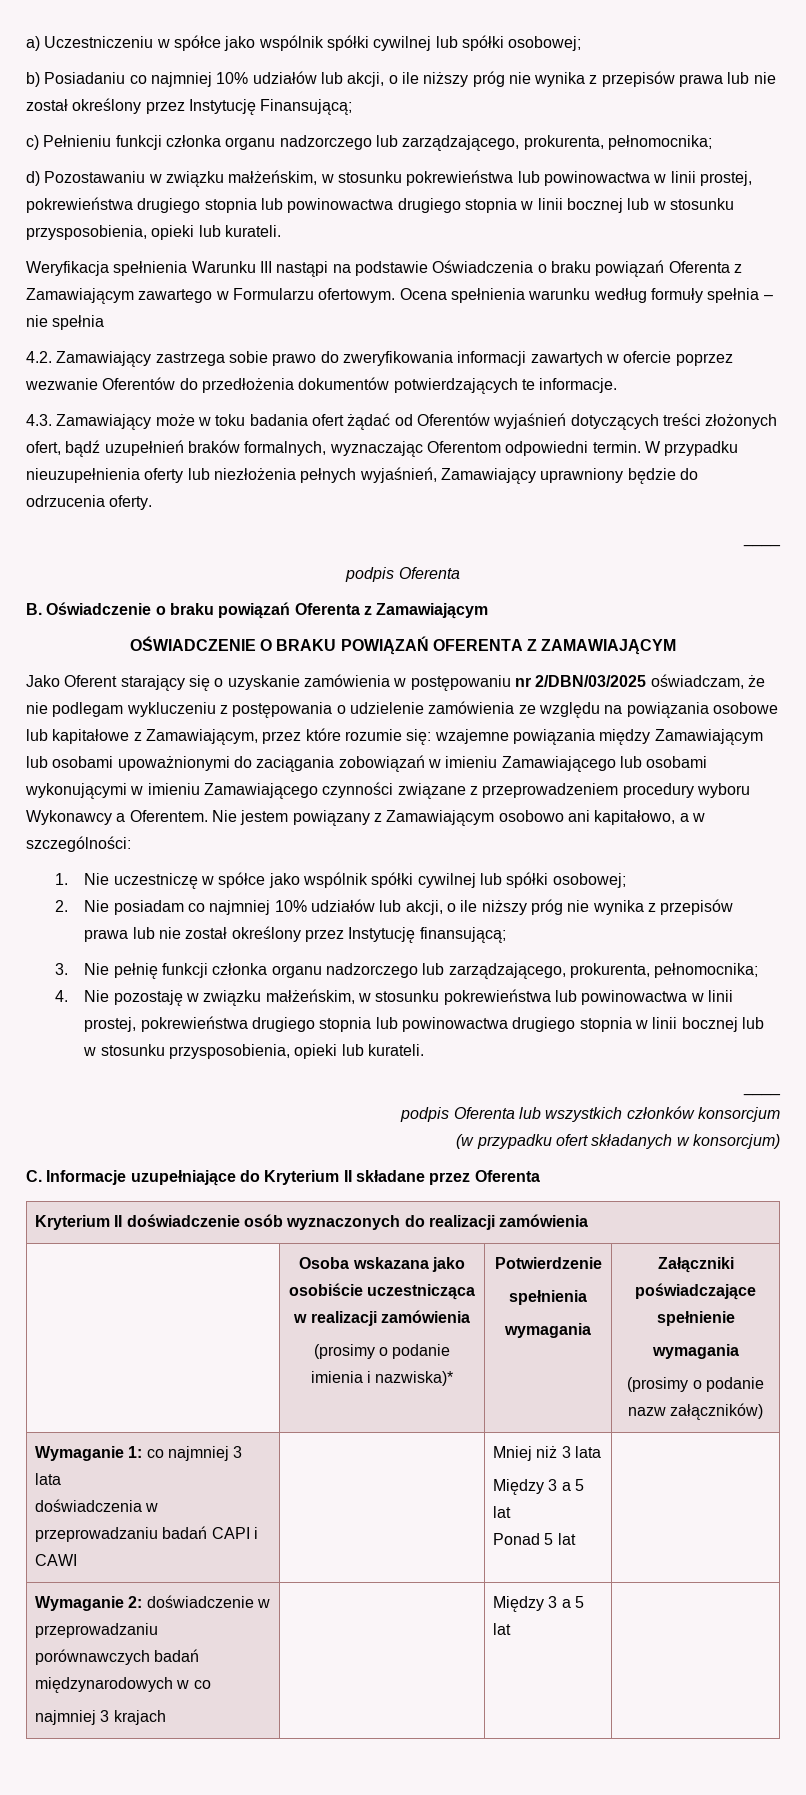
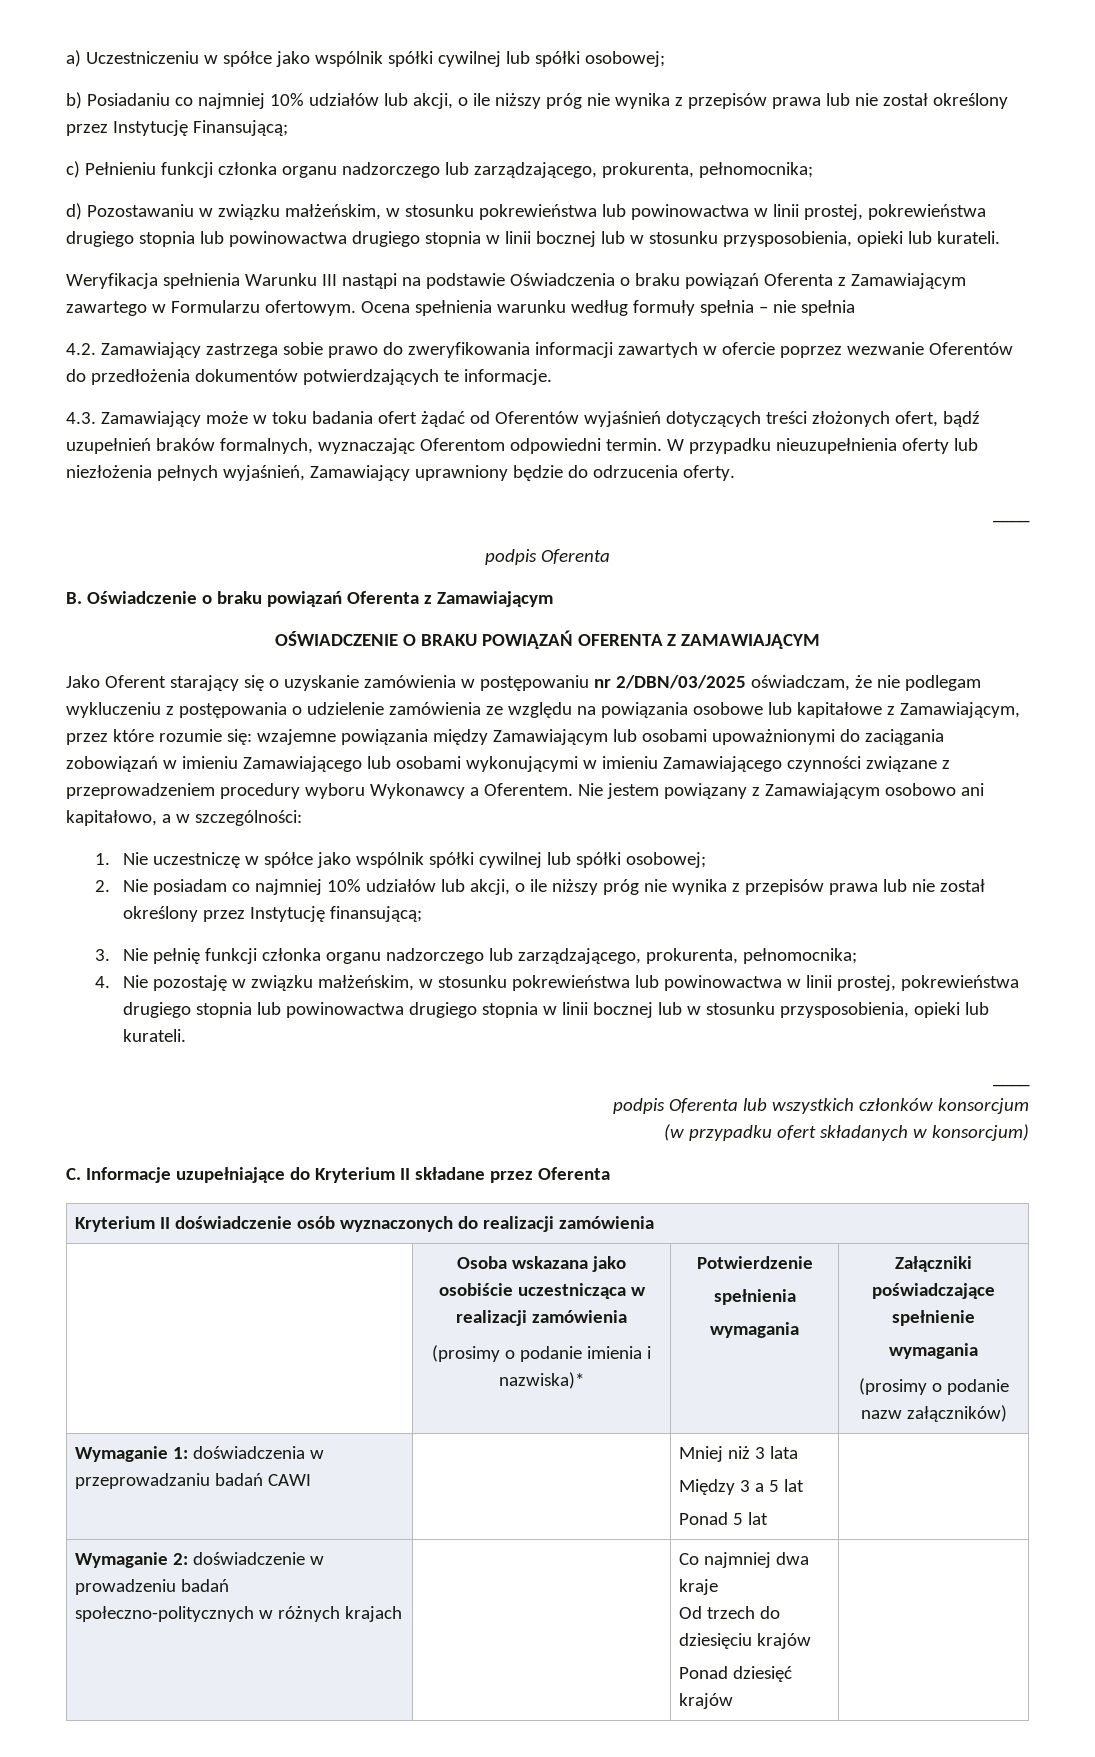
[146,1446,243,1461] [34,1473,61,1485] co najmniej 3 lata // -> (189, 1453) none
[211,1527,258,1539] CAPI i -> (264, 1479) none
[34,1623,158,1638] [34,1649,200,1665] [34,1677,211,1693] [34,1710,166,1725] [492,1596,584,1612] [492,1623,511,1635] przeprowadzaniu porównawczych badań międzynarodowych w co // najmniej 3 krajach | | Między 3 a 5 lat -> [75,1579,230,1595] [75,1606,403,1622] [679,1552,810,1568] [679,1579,719,1595] [679,1606,781,1619] [679,1633,812,1649] [679,1666,793,1682] [679,1693,734,1709] prowadzeniu badań społeczno-politycznych w różnych krajach | | Co najmniej dwa kraje // Od trzech do dziesięciu krajów // Ponad dziesięć krajów

